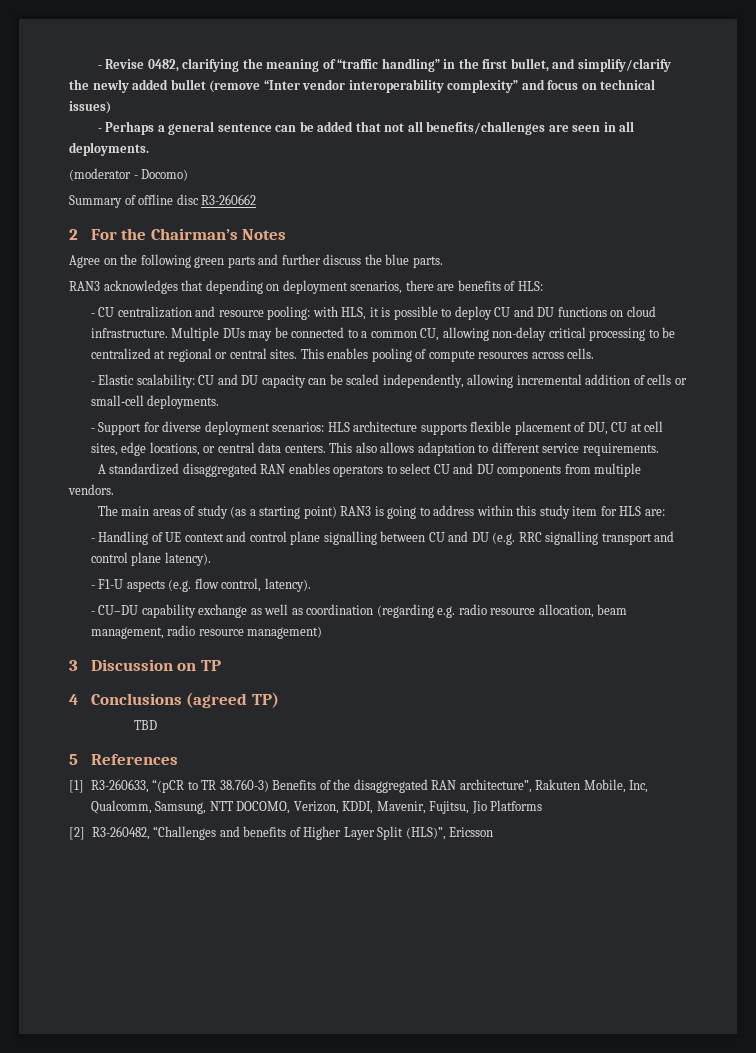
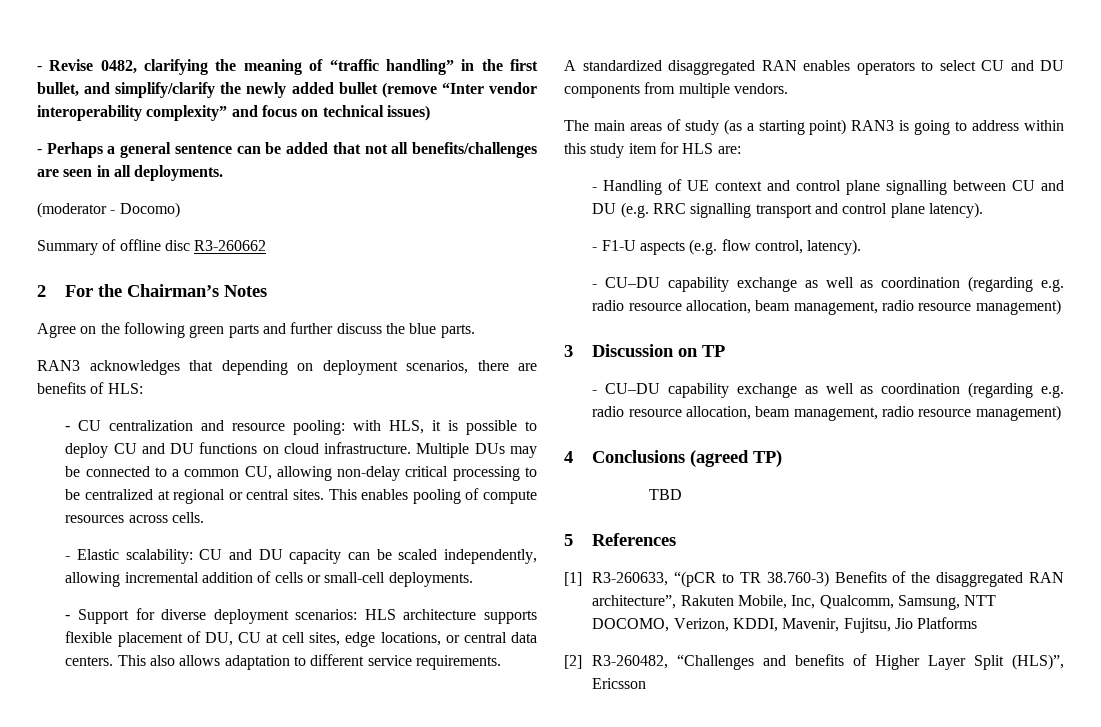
(221, 665) none -> [592,382,1064,398] [592,405,1061,421] // - CU–DU capability exchange as well as coordination (regarding e.g. radio resource allocation, beam management, radio resource management)

